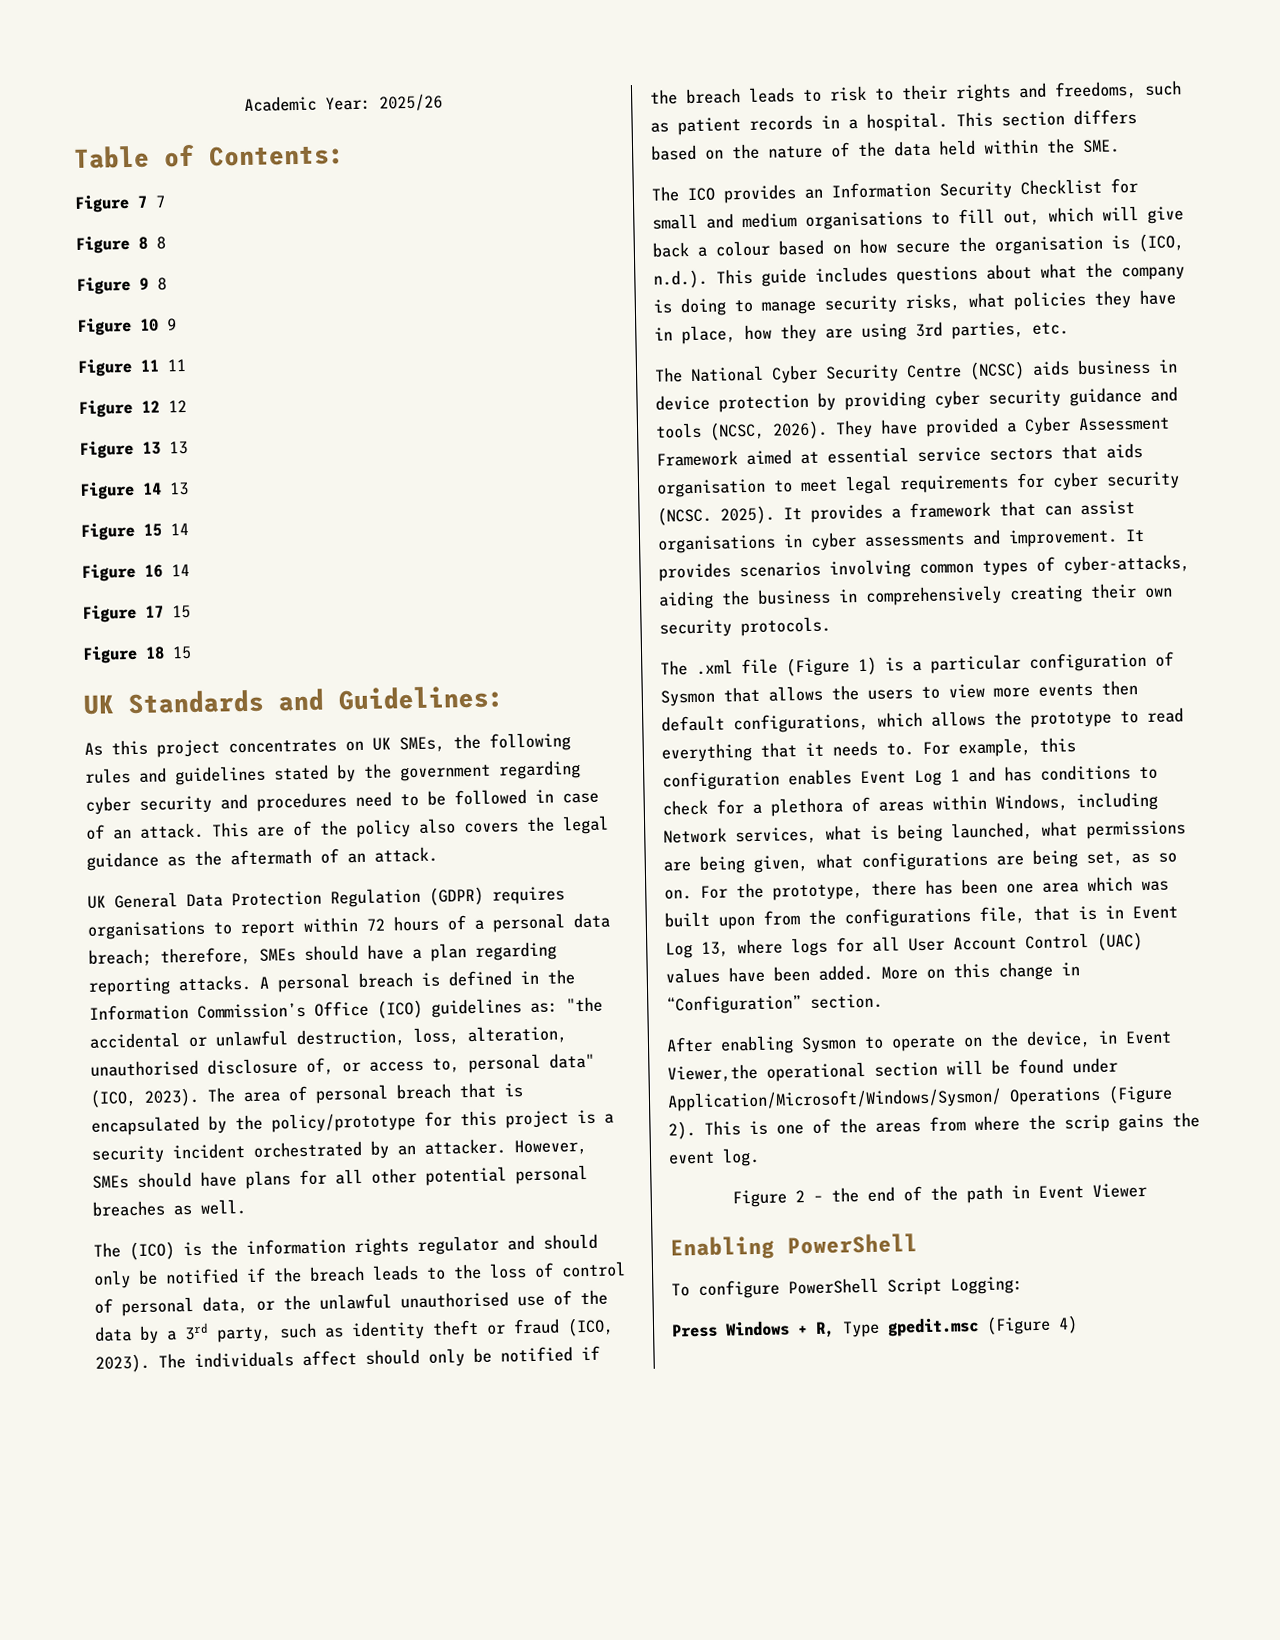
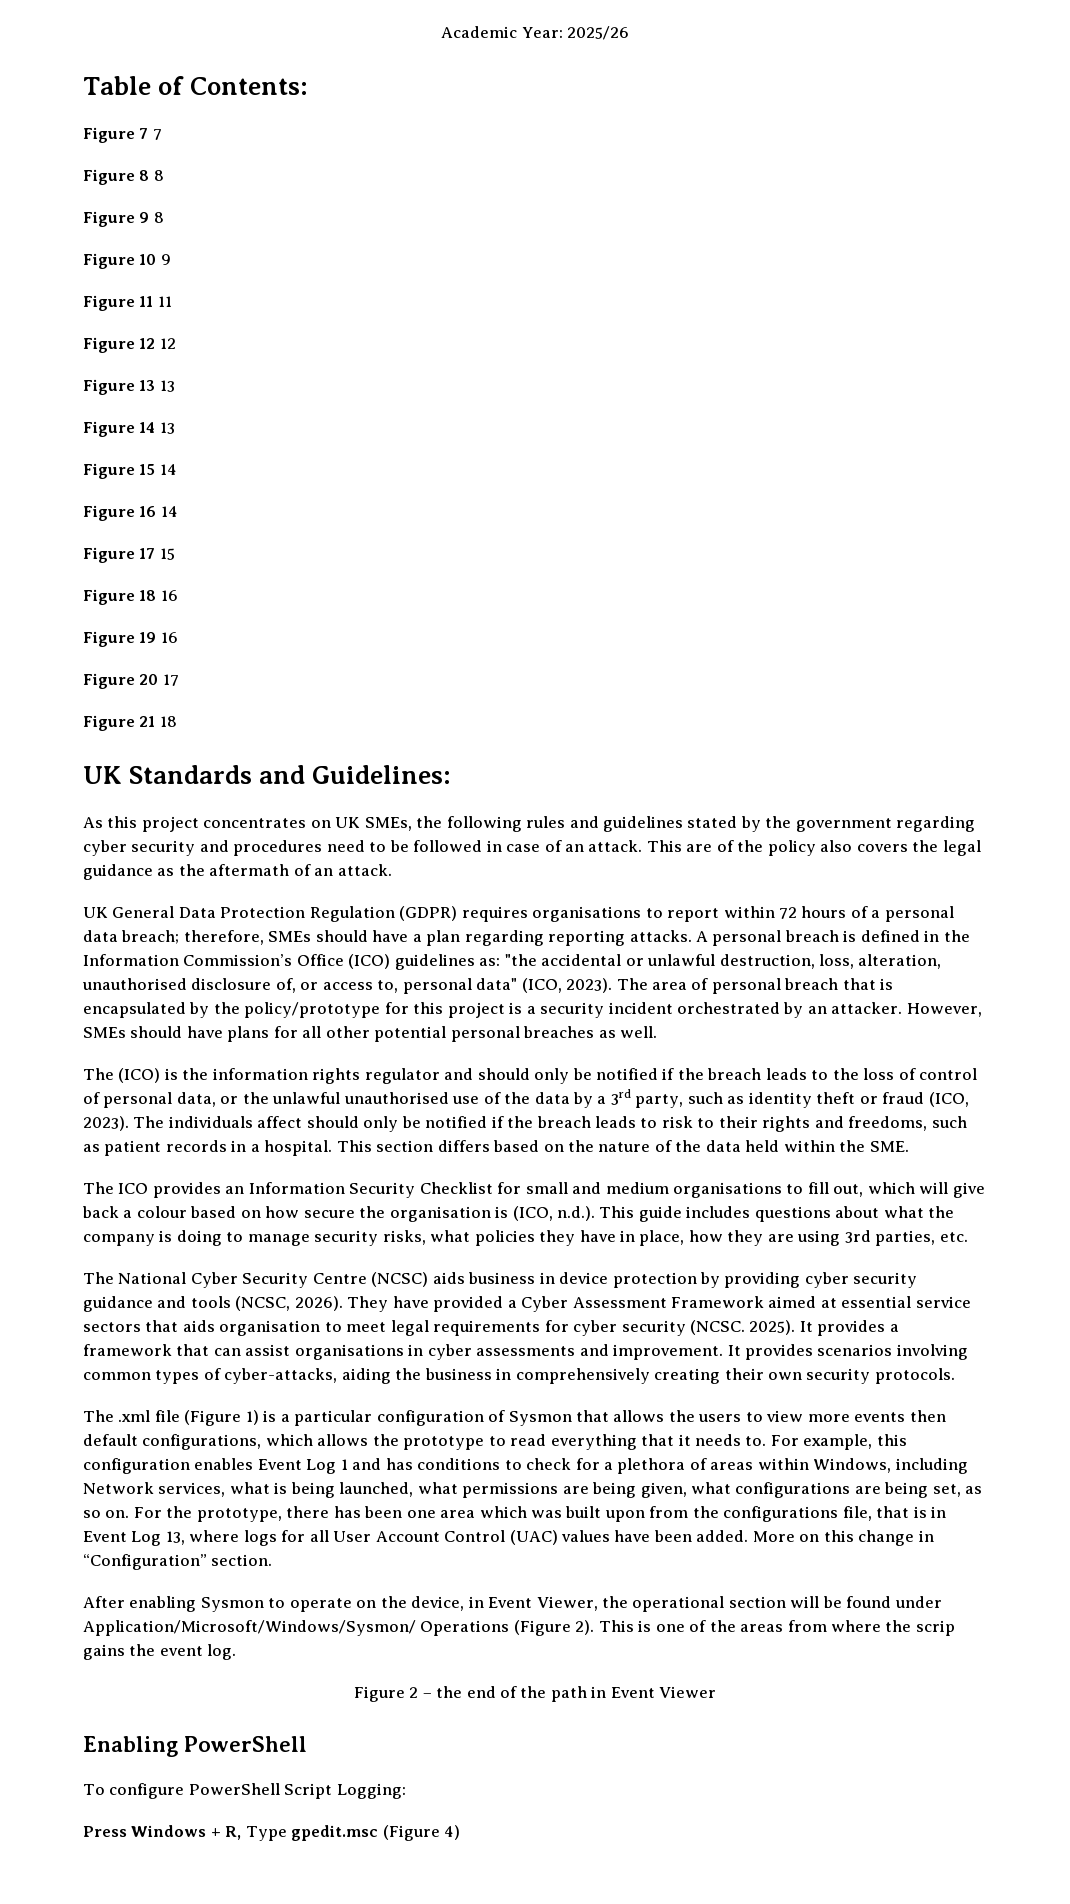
[172,645,192,660] 15 -> [160,590,178,601] [83,631,178,647] [83,673,179,689] [83,715,177,731] 16 // Figure 19 16 // Figure 20 17 // Figure 21 18
[667,1063,758,1083] Viewer,the -> [536,1596,629,1611] Viewer, the

